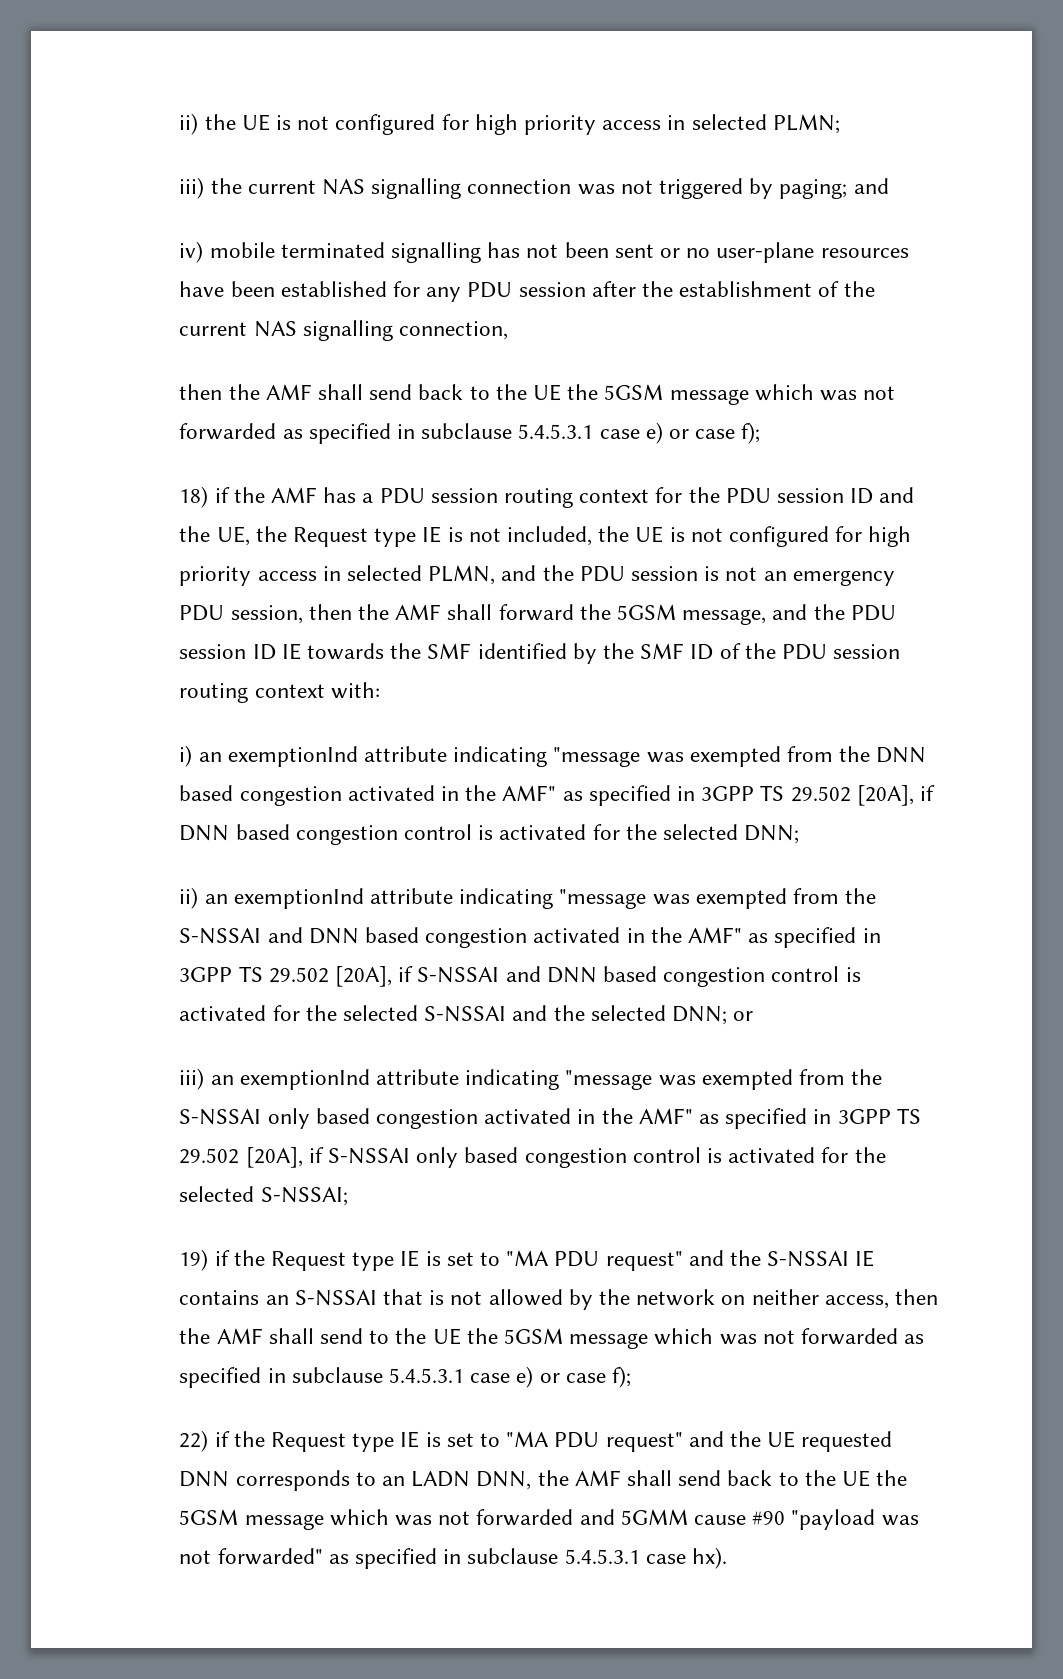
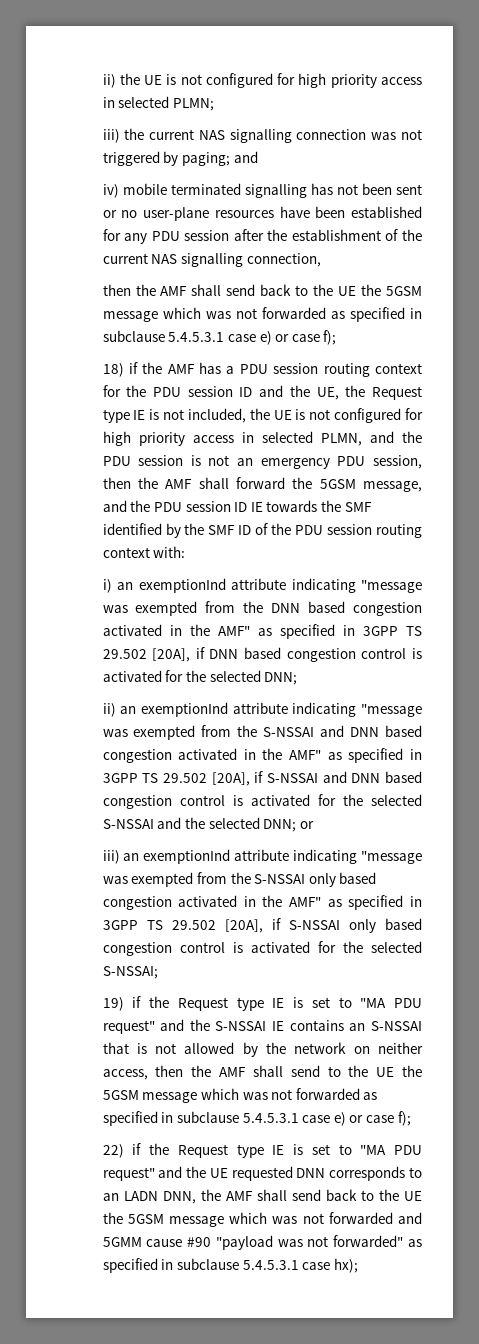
[692,1547,728,1569] hx). -> [333,1258,358,1273] hx);

